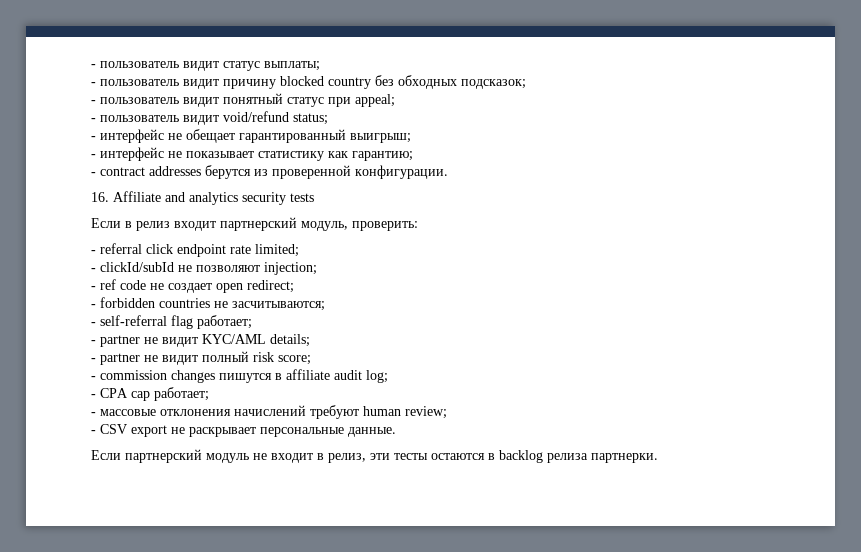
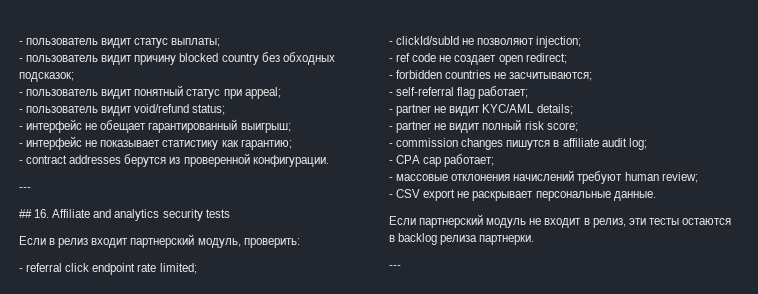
(448, 172) none -> [19,187,31,191] [19,209,32,218] --- // ##
(658, 458) none -> [389,265,401,269] // ---

